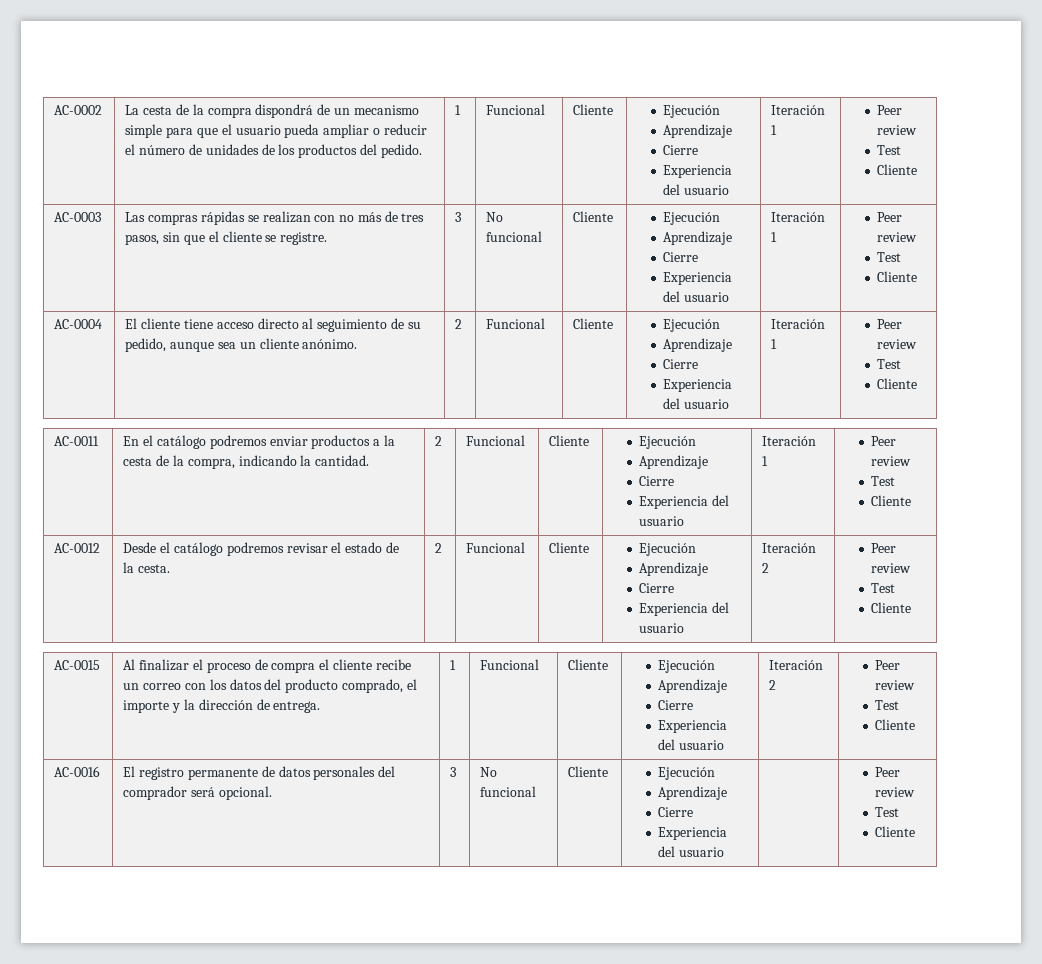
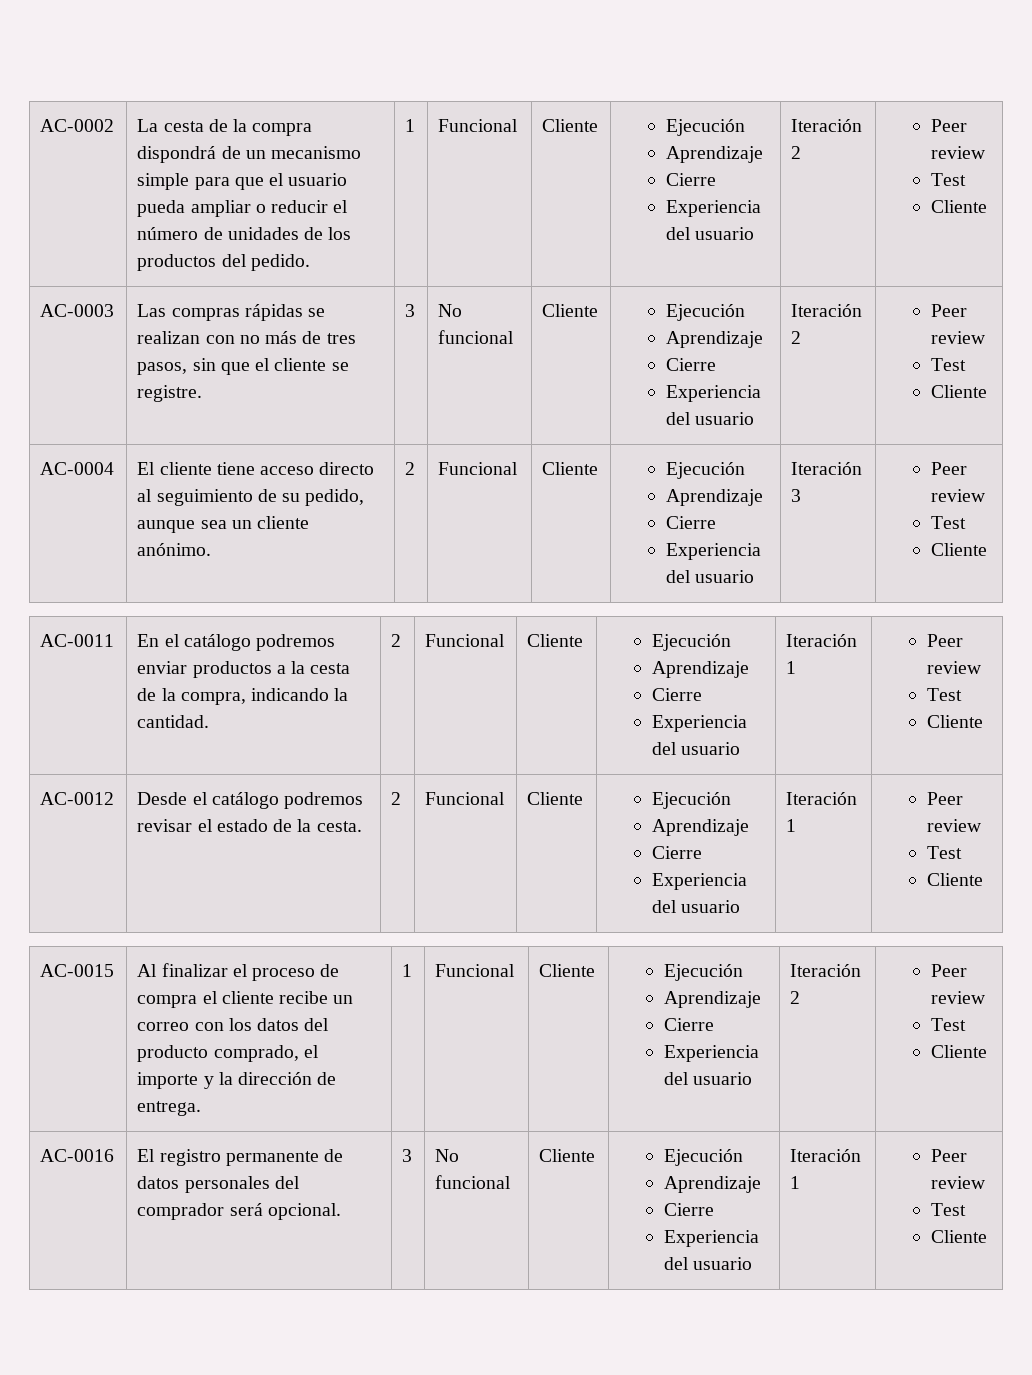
[771,125,778,135] 1 -> [791,146,802,159] 2
[771,232,778,242] 1 -> [791,331,802,344] 2
[771,339,778,349] 1 -> [791,489,802,502] 3
[762,563,770,573] 2 -> [786,819,797,832] 1
(725, 852) none -> [790,1149,862,1162] [790,1176,801,1189] Iteración 1

